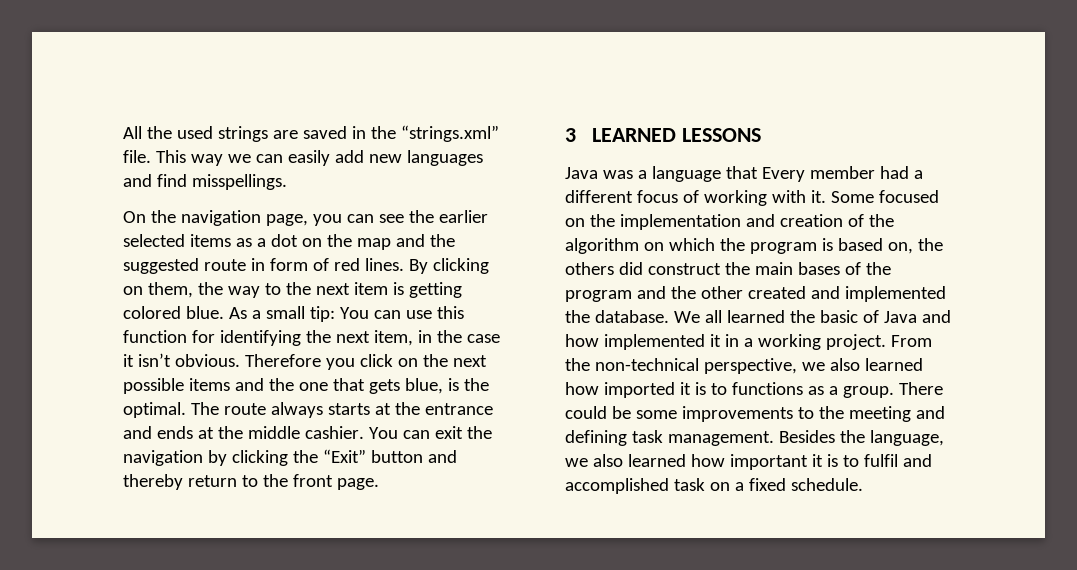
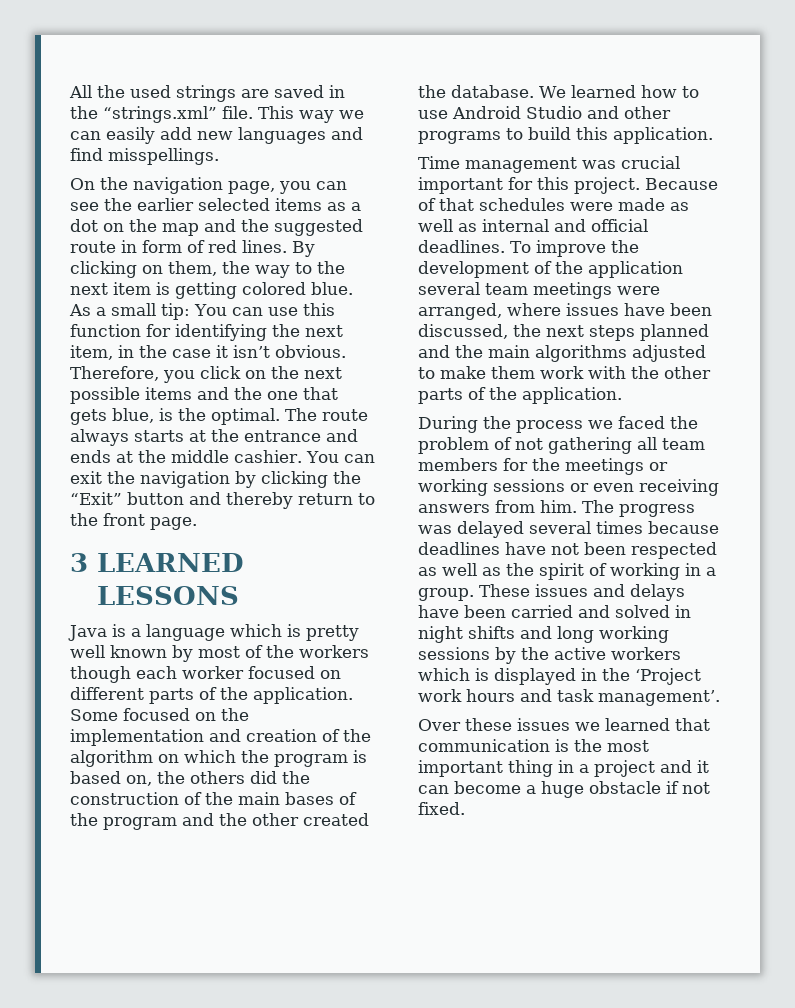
[244,354,321,367] Therefore -> [70,366,159,381] Therefore,
[602,170,633,179] was -> [112,624,126,637] is
[725,166,923,182] [565,190,826,206] that Every member had a different focus of working with it. -> [230,624,359,641] [70,645,369,662] [70,666,341,683] [70,687,353,704] which is pretty well known by most of the workers though each worker focused on different parts of the application.
[647,263,721,275] construct -> [282,771,310,784] [70,792,202,805] the construction of
[810,286,946,302] and implemented -> (369, 819) none
[704,310,951,323] [565,334,932,350] [565,358,923,374] [565,382,943,398] [565,406,945,422] [565,430,944,446] [565,454,932,470] [565,478,863,494] all learned the basic of Java and how implemented it in a working project. From the non-technical perspective, we also learned how imported it is to functions as a group. There could be some improvements to the meeting and defining task management. Besides the language, we also learned how important it is to fulfil and accomplished task on a fixed schedule. -> [570,85,699,98] [418,106,671,119] [418,127,713,144] [418,156,680,173] [418,177,718,194] [418,198,689,211] [418,219,648,232] [418,240,639,257] [418,261,683,278] [418,282,660,299] [418,303,712,320] [418,324,709,341] [418,345,706,362] [418,366,711,379] [418,387,622,404] [418,416,698,433] [418,437,705,454] [418,458,668,475] [418,479,719,496] [418,500,695,517] [418,521,719,538] [418,542,717,559] [418,563,716,580] [418,584,685,601] [418,605,691,618] [418,626,669,643] [418,647,681,664] [418,668,701,685] [418,689,720,706] [418,718,710,731] [418,739,649,752] [418,760,709,777] [418,781,710,798] [418,802,465,815] learned how to use Android Studio and other programs to build this application. // Time management was crucial important for this project. Because of that schedules were made as well as internal and official deadlines. To improve the development of the application several team meetings were arranged, where issues have been discussed, the next steps planned and the main algorithms adjusted to make them work with the other parts of the application. // During the process we faced the problem of not gathering all team members for the meetings or working sessions or even receiving answers from him. The progress was delayed several times because deadlines have not been respected as well as the spirit of working in a group. These issues and delays have been carried and solved in night shifts and long working sessions by the active workers which is displayed in the ‘Project work hours and task management’. // Over these issues we learned that communication is the most important thing in a project and it can become a huge obstacle if not fixed.

